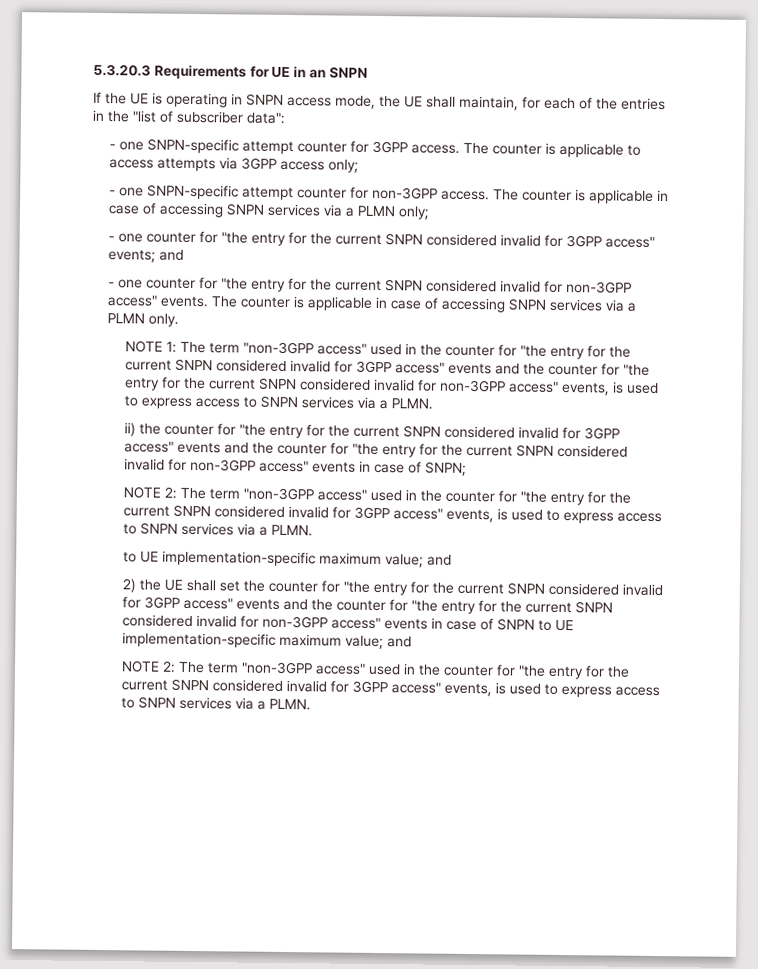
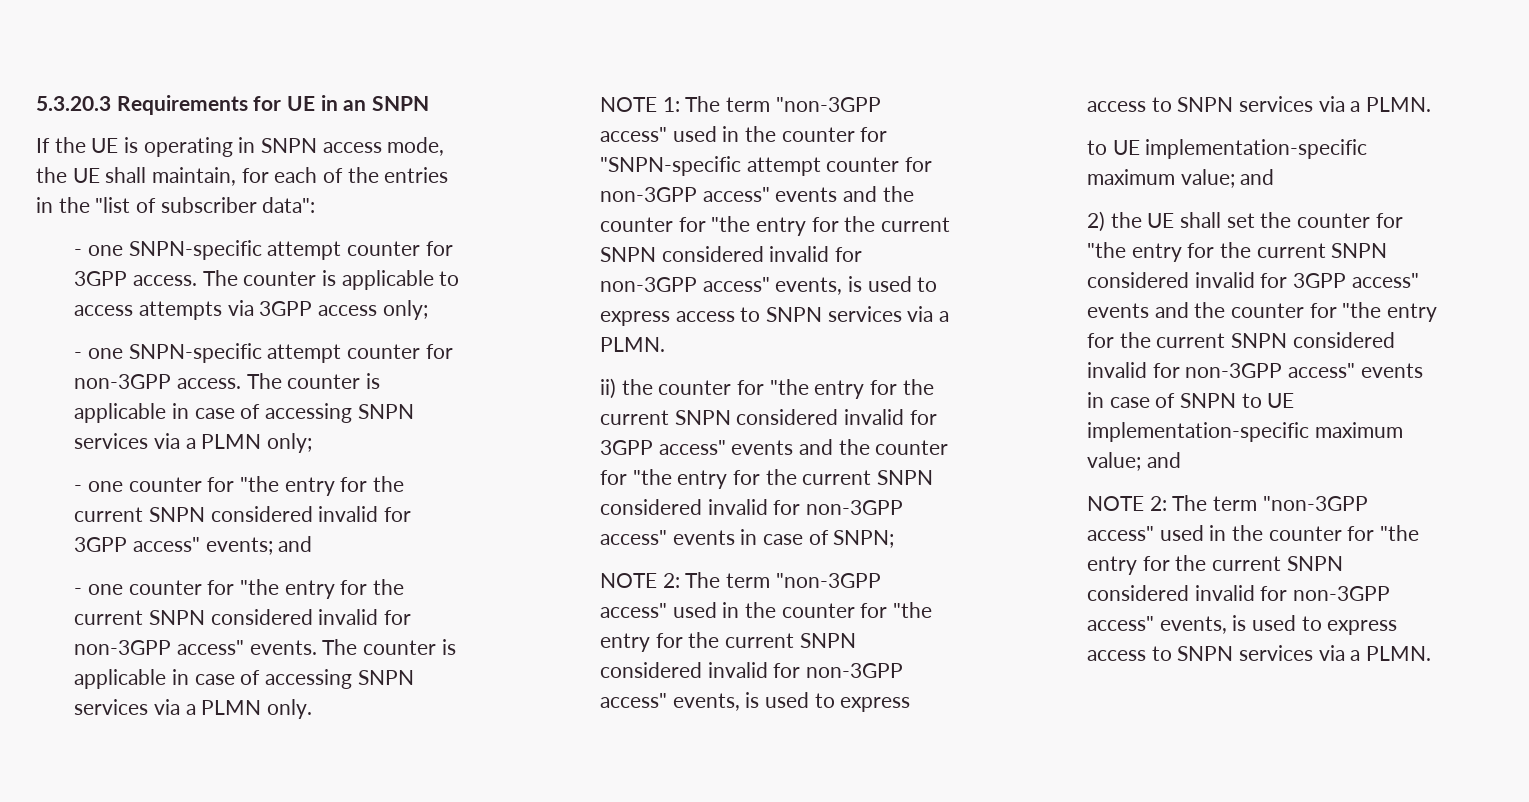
[519,345,631,360] [124,358,392,374] "the entry for the current SNPN considered invalid for 3GPP -> [599,156,932,176] [599,187,697,202] "SNPN-specific attempt counter for non-3GPP
[353,506,390,520] 3GPP -> [805,663,903,678] non-3GPP
[351,680,388,694] 3GPP -> [1292,586,1390,601] non-3GPP

